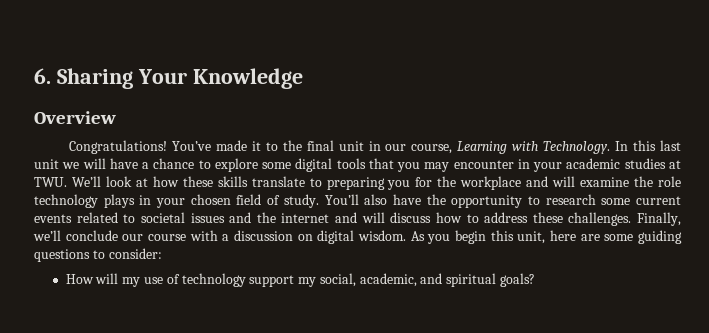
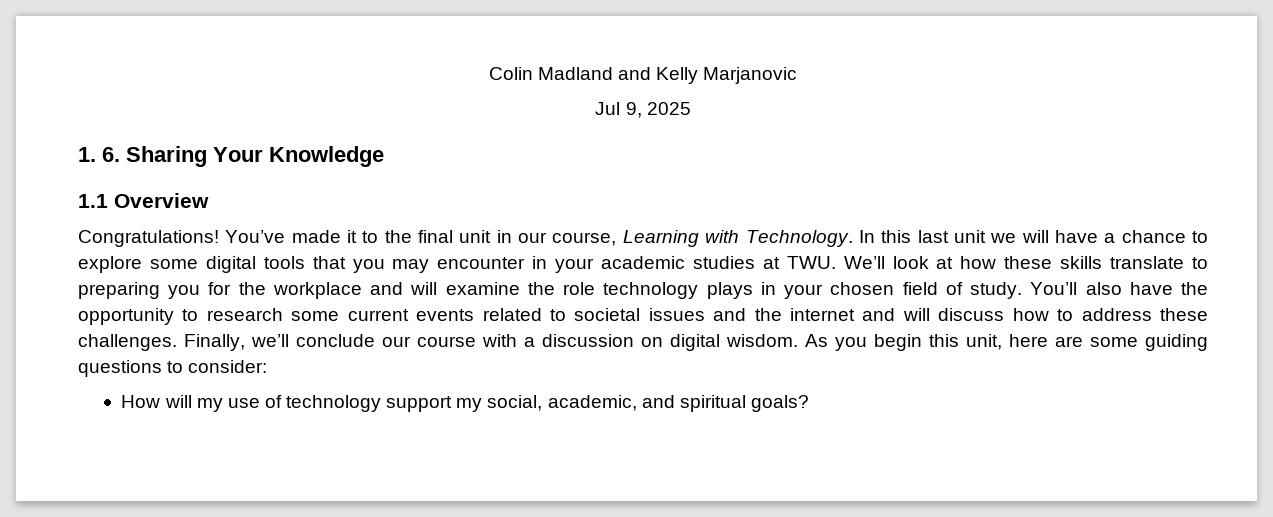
(34, 76) none -> [488,67,798,84] [595,102,691,118] [78,147,96,162] Colin Madland and Kelly Marjanovic // Jul 9, 2025 // 1.
(303, 78) none -> [78,194,108,208] 1.1

